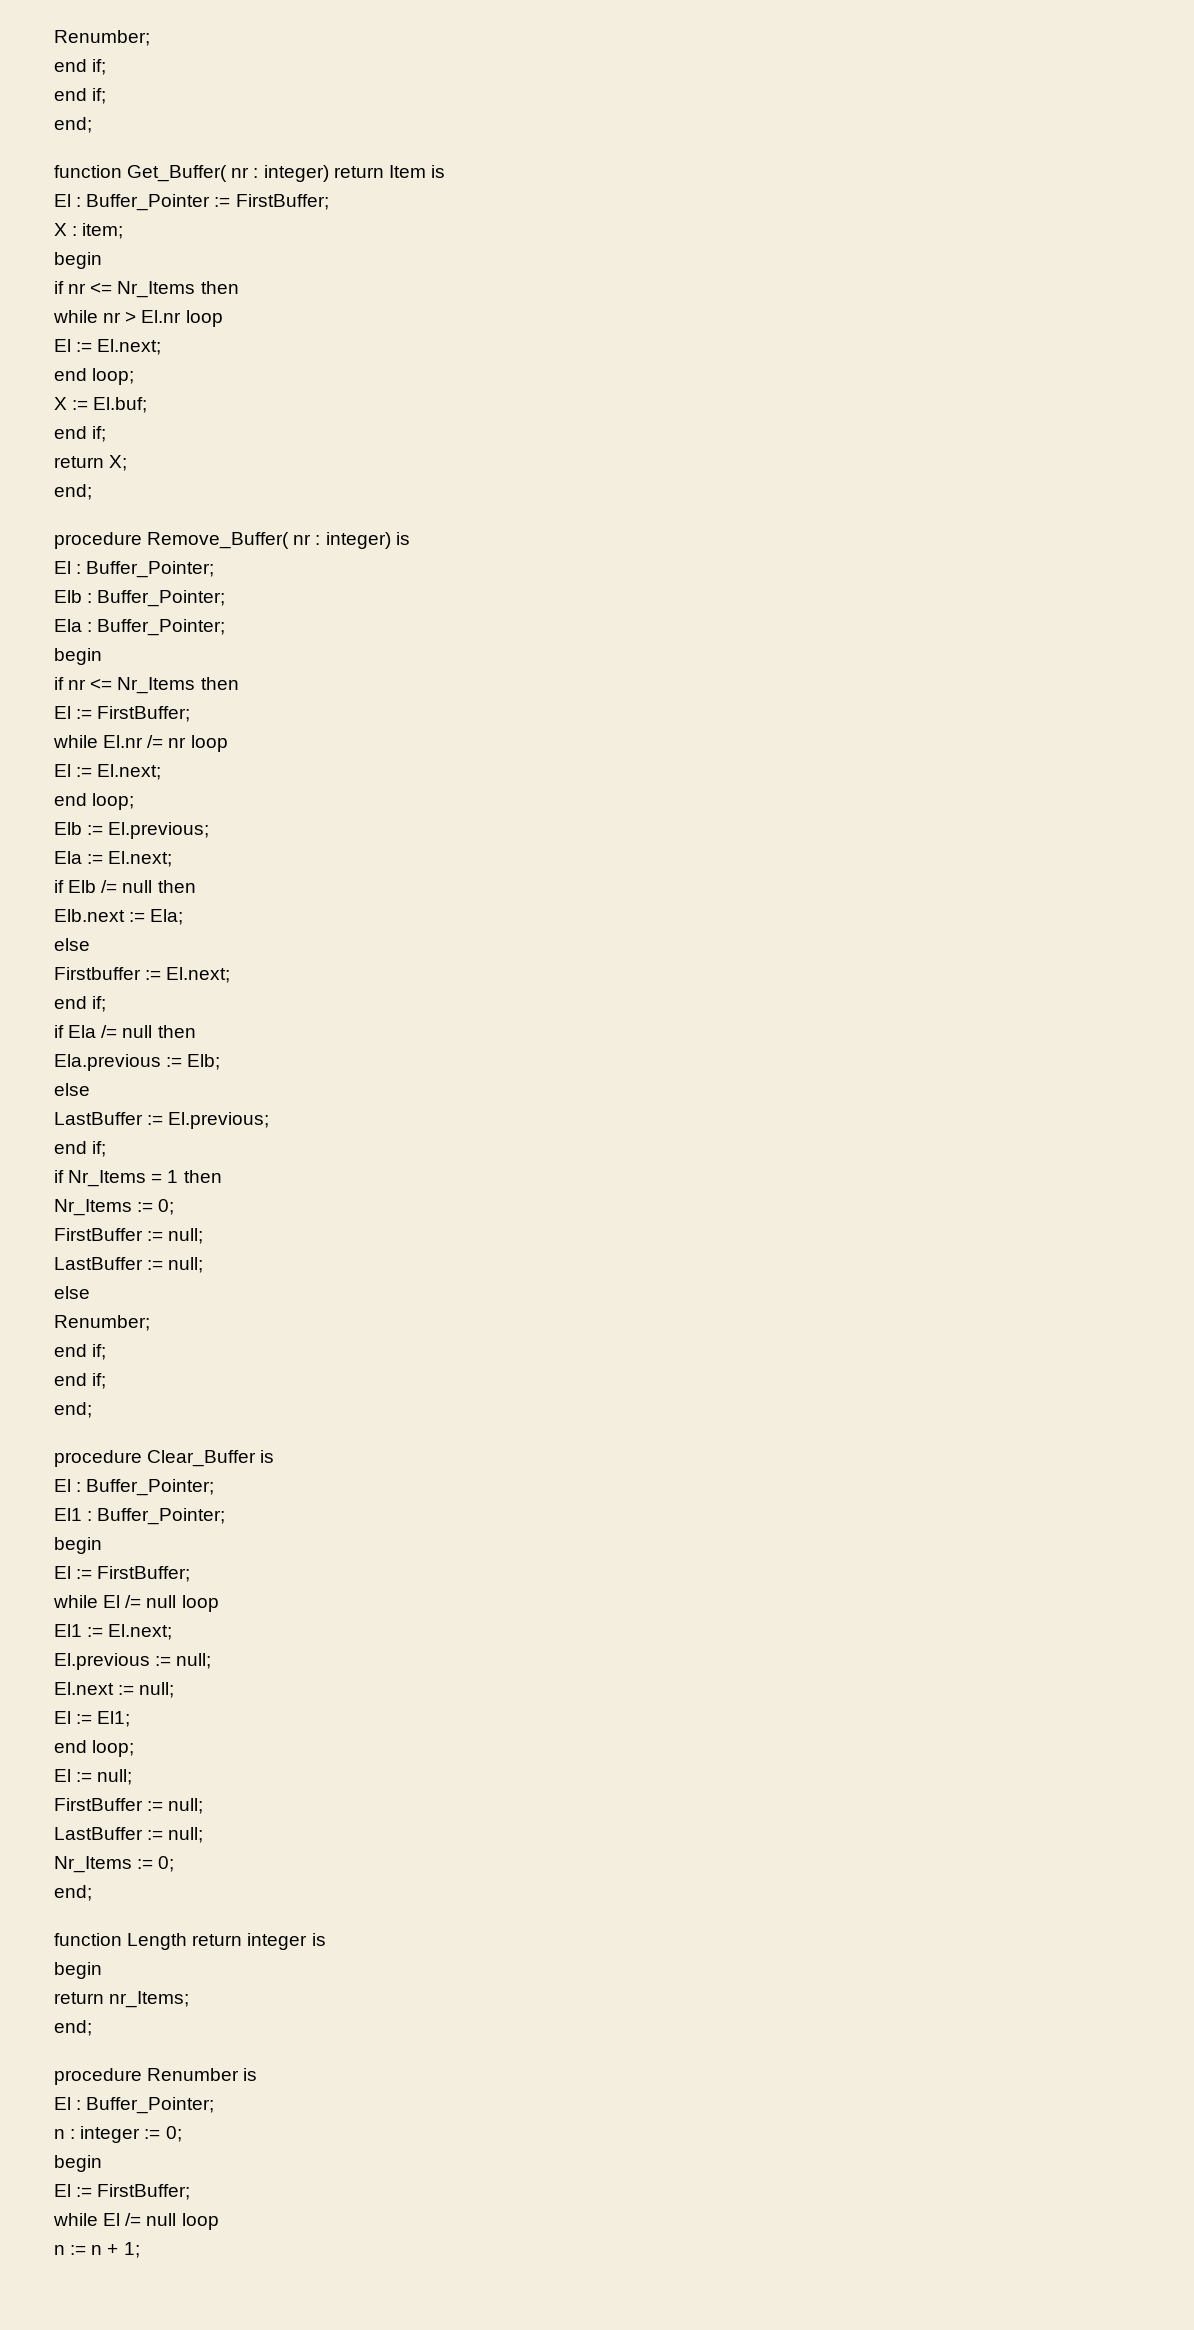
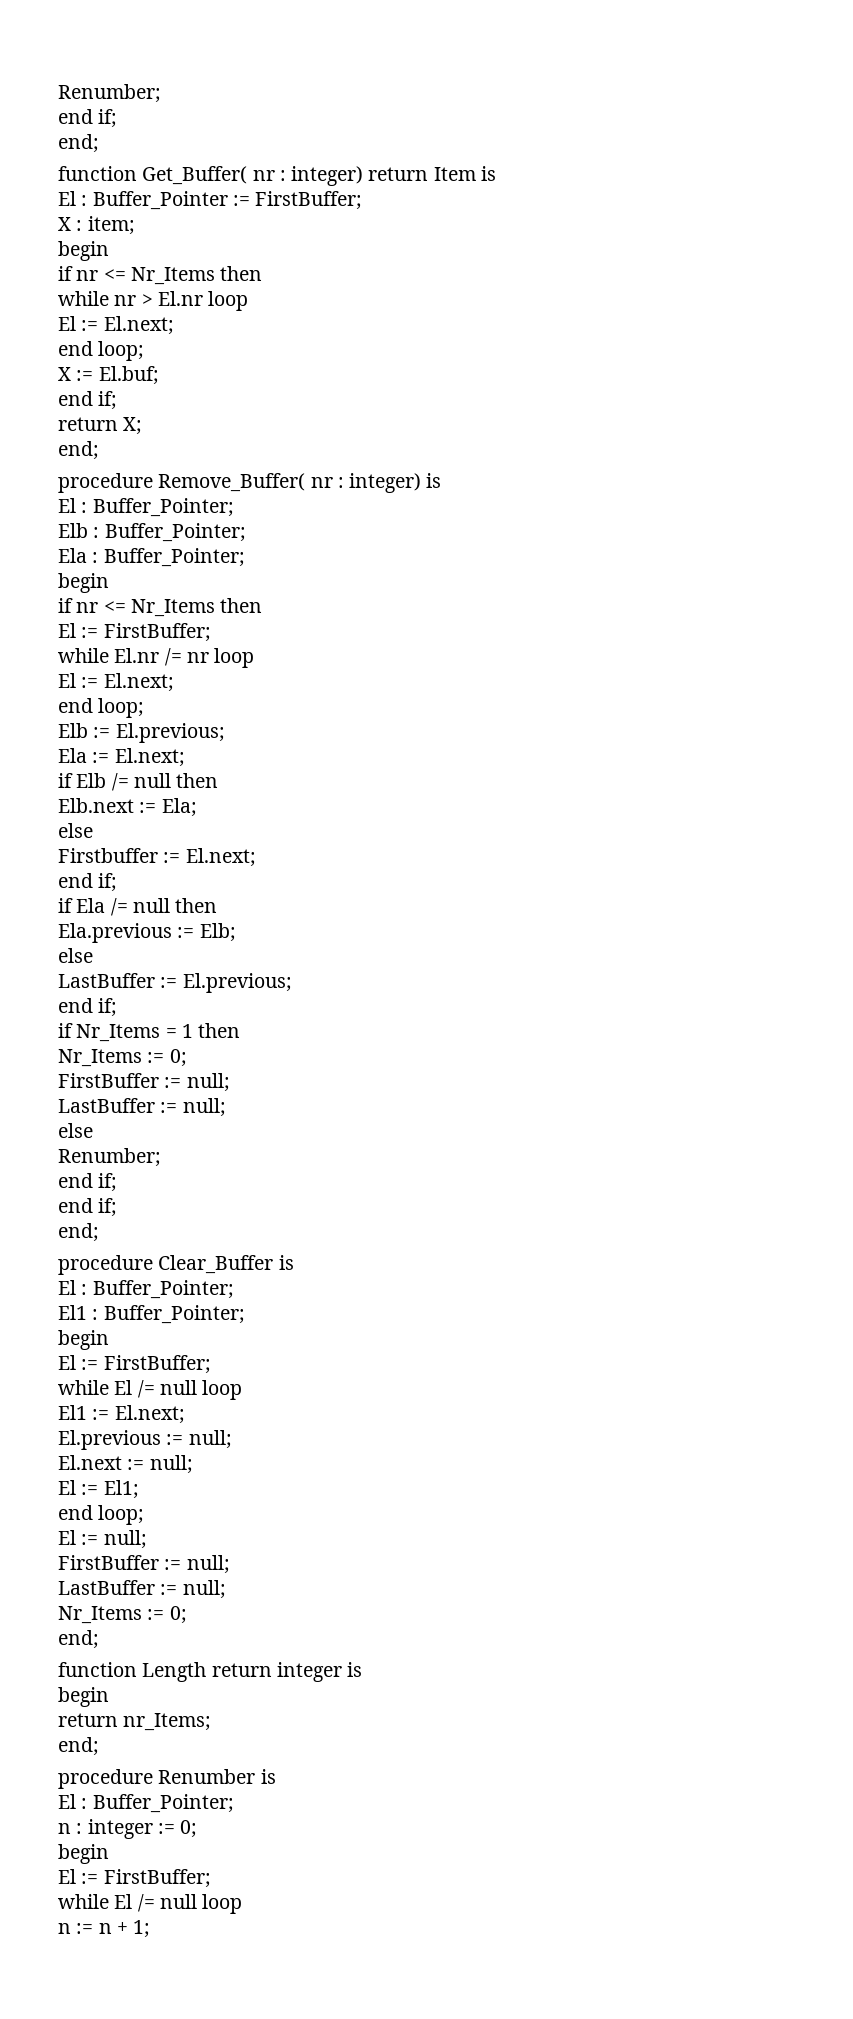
[54,30,150,46] [54,59,107,75] [54,88,107,104] Renumber; // end if; // end if; -> [58,84,161,103] [58,109,118,128] Renumber; // end if;

